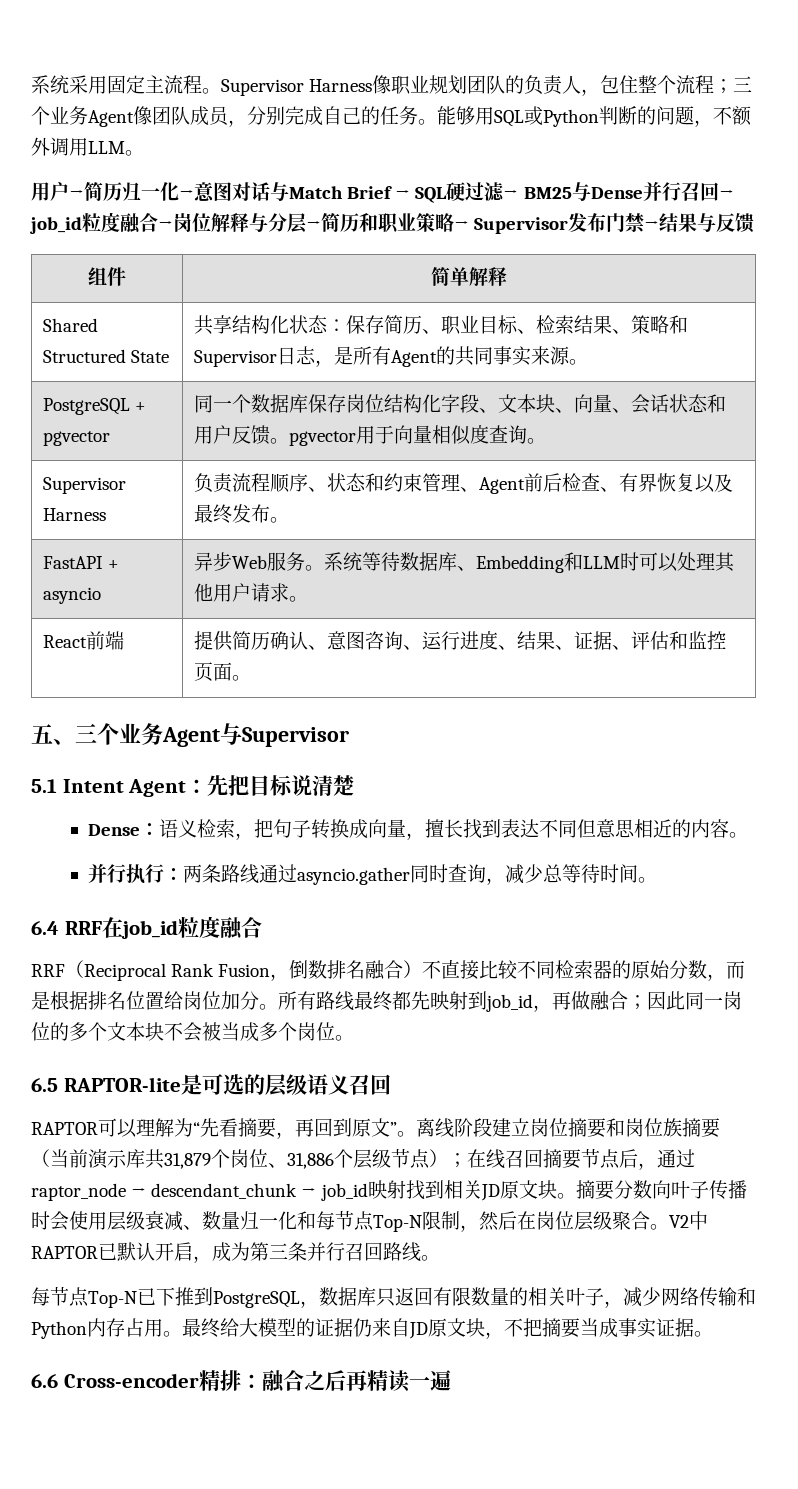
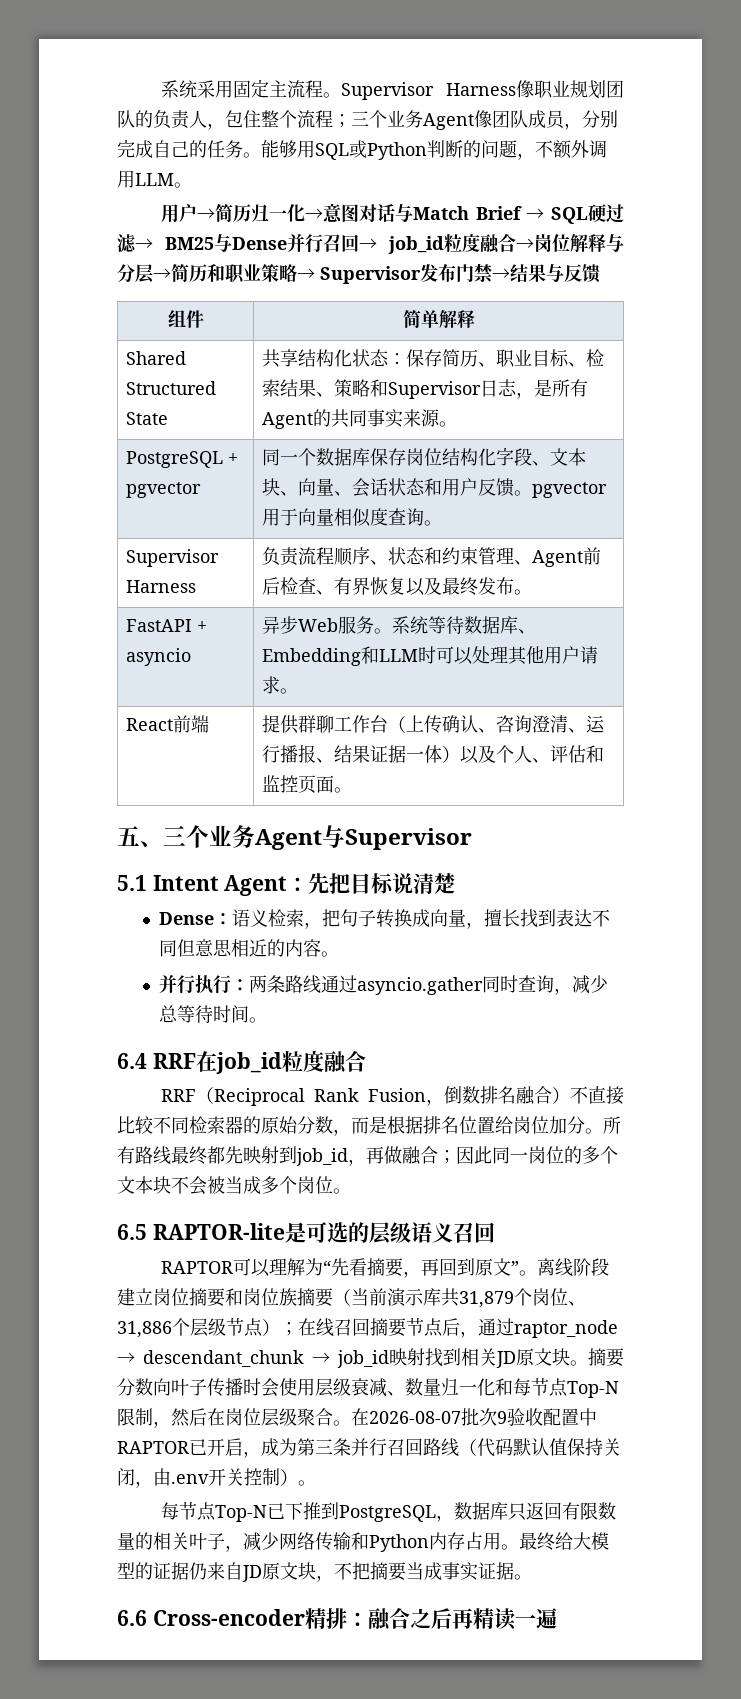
[231,631,612,650] 简历确认、意图咨询、运行进度、结果、证据 -> [297,715,605,734] [261,744,532,764] 群聊工作台（上传确认、咨询澄清、运行播报、结果证据一体）以及个人
[669,1215,689,1228] V2 -> [351,1408,579,1426] 在2026-08-07批次9验收配置
[117,1242,155,1261] 默认 -> (207, 1447) none
(421, 1252) none -> [459,1438,621,1457] [117,1468,298,1488] （代码默认值保持关闭，由.env开关控制）

